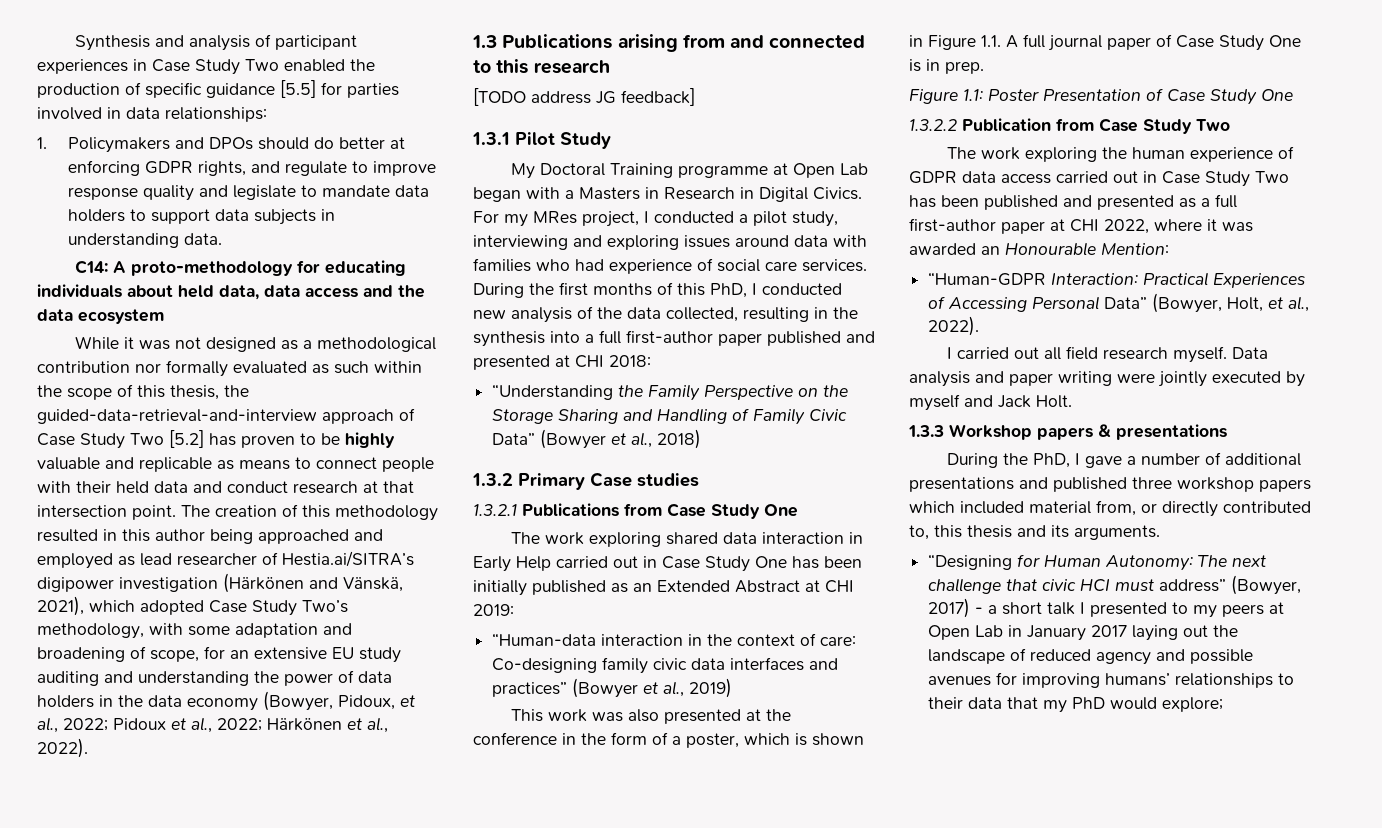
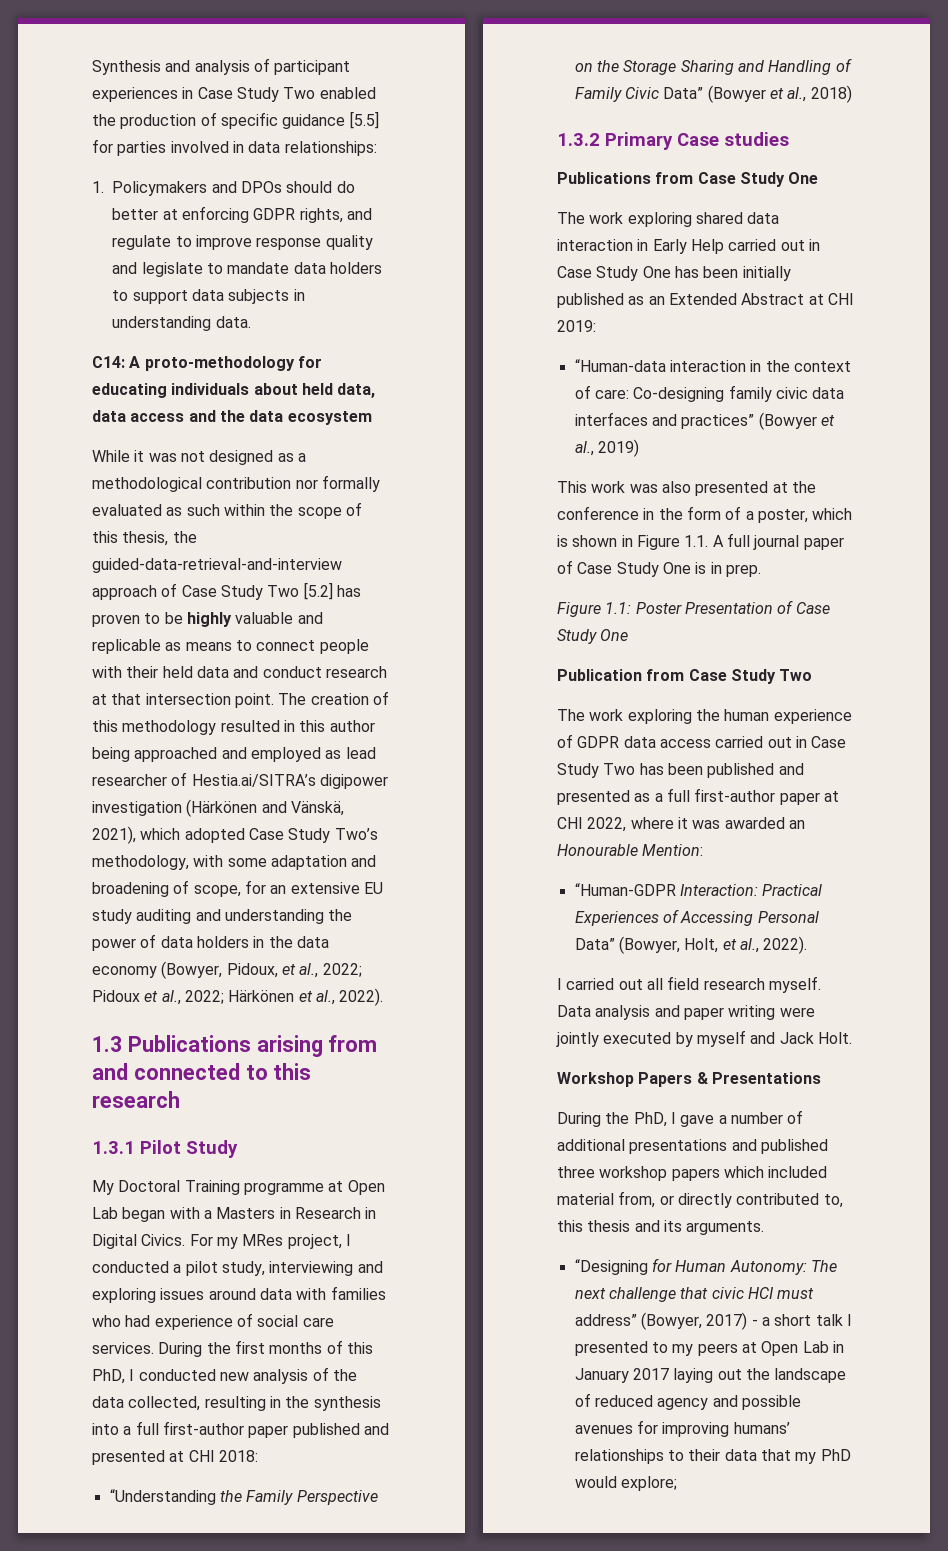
[473,88,695,106] // [TODO address JG feedback] -> (180, 1099) none
[473,504,517,516] 1.3.2.1 -> (789, 139) none
[909,119,957,131] 1.3.2.2 -> (629, 635) none
[908,424,1227,440] 1.3.3 Workshop papers & presentations -> [557,1072,821,1087] Workshop Papers & Presentations

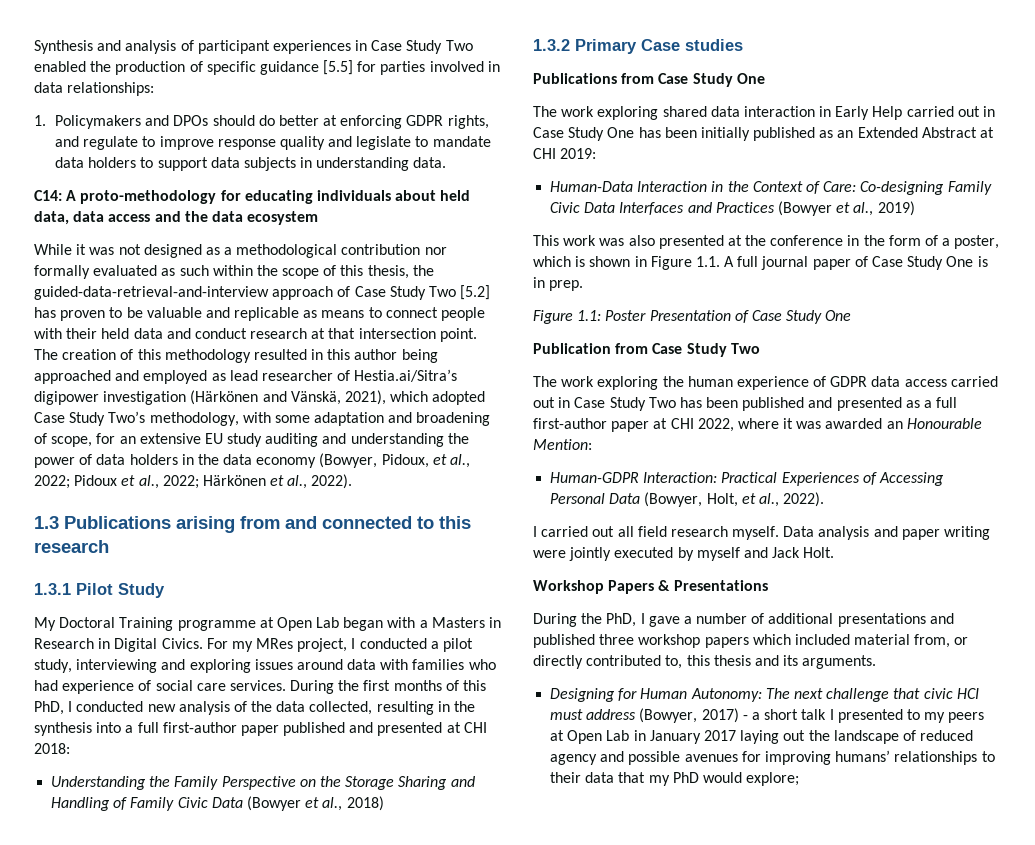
[186,612,232,627] highly -> (143, 312) none
[191,774,316,787] Hestia.ai/SITRA’s -> [354,369,458,382] Hestia.ai/Sitra’s
[109,1489,216,1505] “Understanding -> [51,776,147,790] Understanding
[663,87,704,99] Data” -> [211,797,243,808] Data
[574,359,851,372] [574,385,845,402] [574,412,755,429] “Human-data interaction in the context of care: Co-designing family civic data interfaces and practices” -> [550,181,992,195] [550,202,775,215] Human-Data Interaction in the Context of Care: Co-designing Family Civic Data Interfaces and Practices
[574,883,676,896] “Human-GDPR -> [550,472,640,483] Human-GDPR
[574,938,615,950] Data” -> [609,493,641,504] Data
[574,1259,648,1275] “Designing -> [550,688,616,702] Designing
[574,1314,637,1326] address” -> [586,709,637,720] address

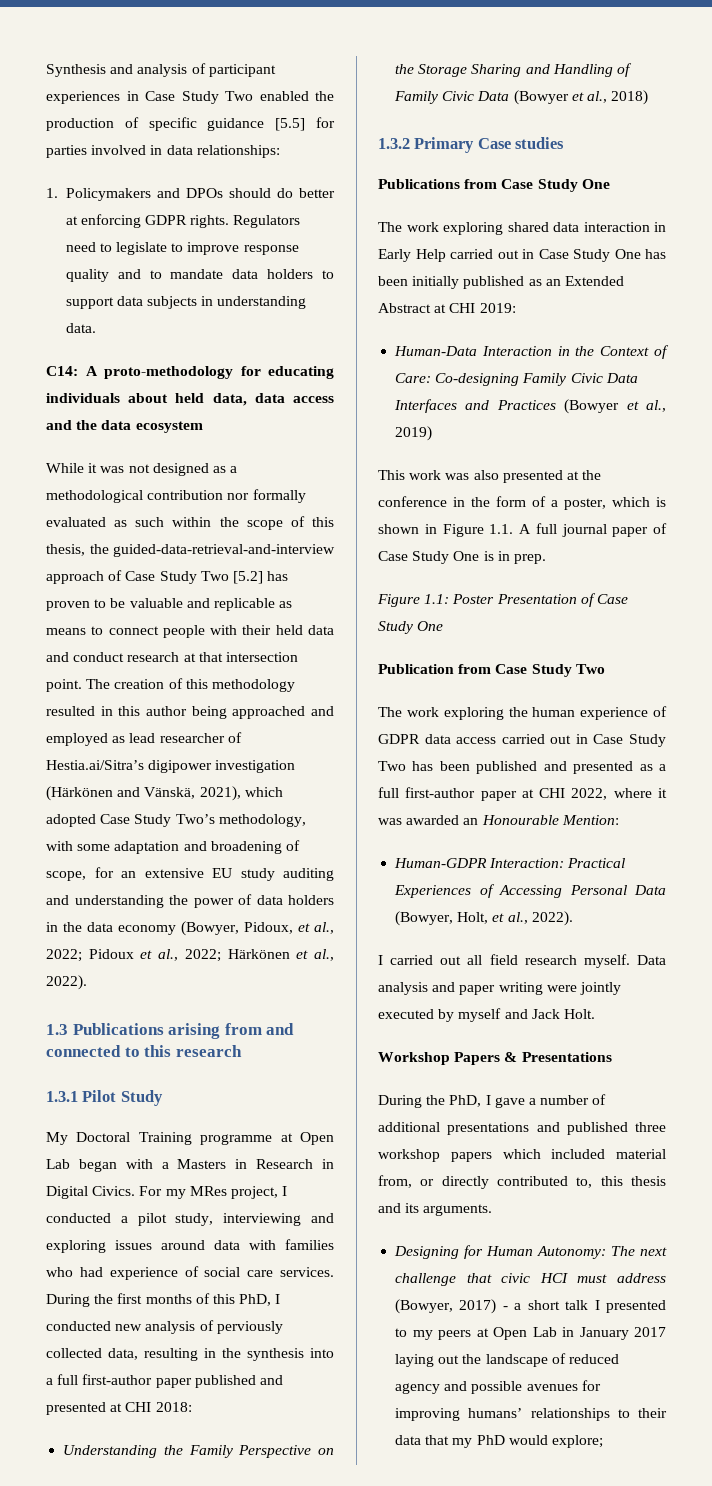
[447,115,489,129] [54,136,139,150] rights, and regulate -> [190,215,301,228] [65,242,168,255] rights. Regulators need to legislate
[356,136,412,150] legislate -> (141, 274) none
[251,701,373,715] the data collected, -> [216,1321,283,1334] [46,1348,138,1360] perviously collected data,

